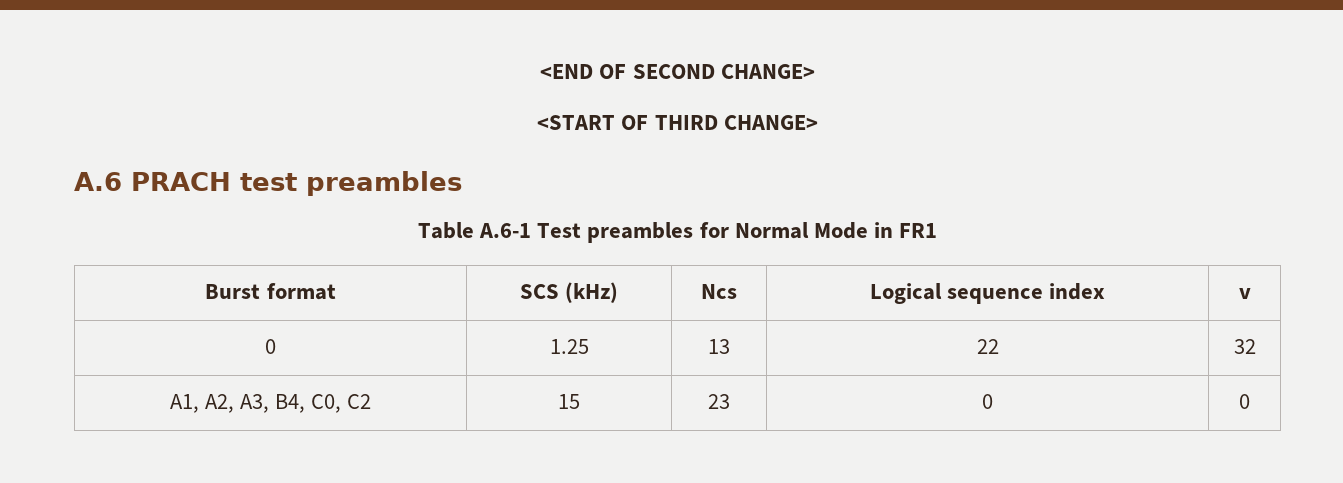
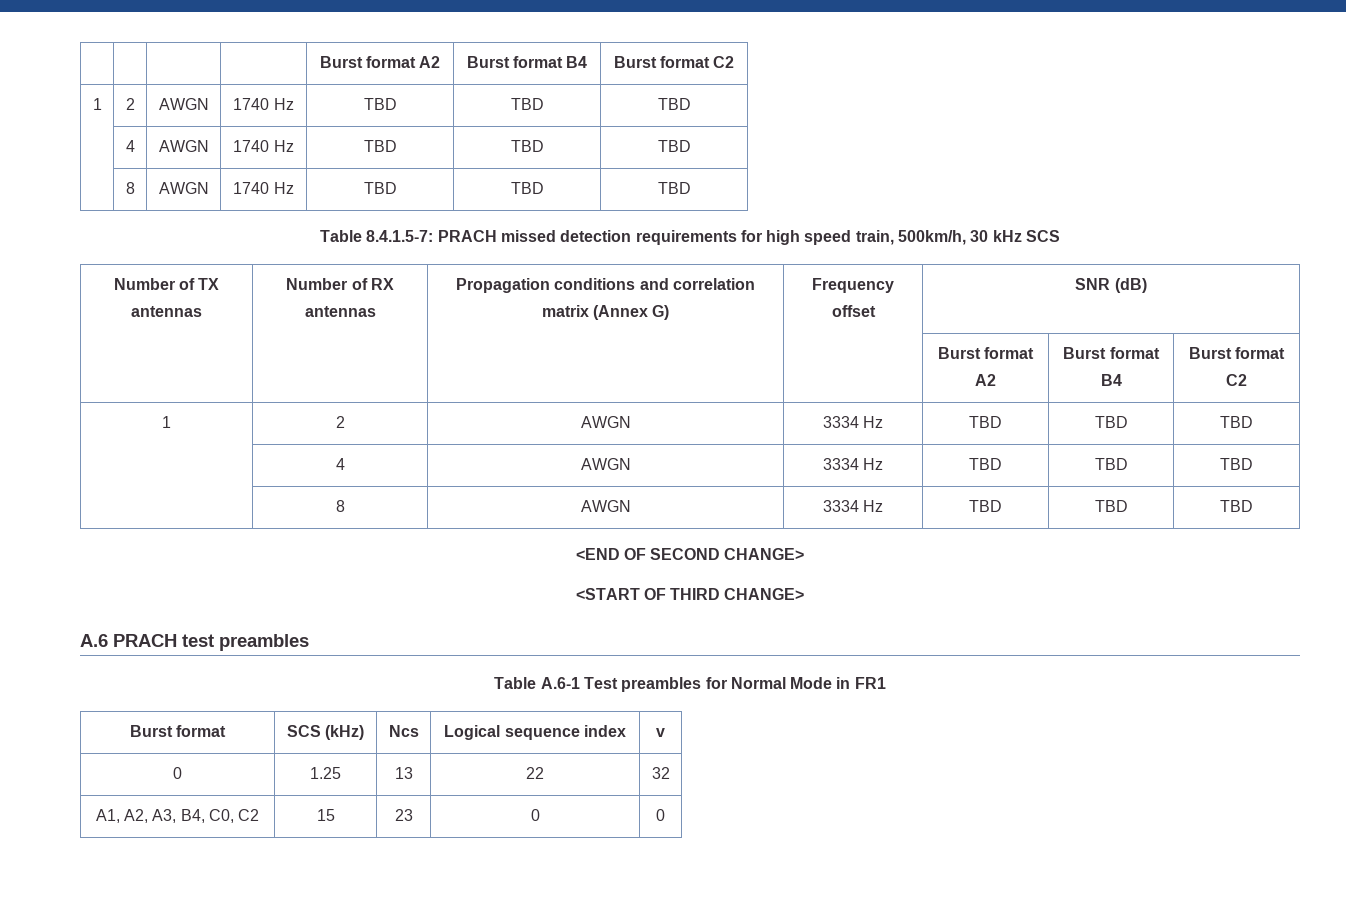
(540, 71) none -> [319,56,441,68] [466,56,588,68] [613,56,735,68] [92,98,102,110] [125,98,135,110] [158,98,209,110] [233,98,294,110] [363,98,397,110] [510,98,544,110] [657,98,691,110] [125,140,135,152] [158,140,209,152] [233,140,294,152] [363,140,397,152] [510,140,544,152] [657,140,691,152] [125,182,135,194] [158,182,209,194] [233,182,294,194] [363,182,397,194] [510,182,544,194] [657,182,691,194] [319,230,1061,245] [113,278,220,290] [131,306,202,317] [286,278,394,290] [304,306,376,317] [456,278,755,293] [541,305,670,320] [812,278,894,293] [831,305,876,317] [1075,278,1147,293] [937,347,1035,359] [975,374,996,386] [1063,347,1160,359] [1100,374,1122,386] [1188,347,1286,359] [1226,374,1247,386] [162,416,171,428] [335,416,345,428] [580,416,631,428] [822,416,884,428] [969,416,1002,428] [1094,416,1128,428] [1220,416,1253,428] [335,458,345,470] [580,458,631,470] [822,458,884,470] [969,458,1002,470] [1094,458,1128,470] [1220,458,1253,470] [335,500,345,512] [580,500,631,512] [822,500,884,512] [969,500,1002,512] [1094,500,1128,512] [1220,500,1253,512] | | | | Burst format A2 | Burst format B4 | Burst format C2 // 1 | 2 | AWGN | 1740 Hz | TBD | TBD | TBD // | 4 | AWGN | 1740 Hz | TBD | TBD | TBD // | 8 | AWGN | 1740 Hz | TBD | TBD | TBD // Table 8.4.1.5-7: PRACH missed detection requirements for high speed train, 500km/h, 30 kHz SCS // Number of TX antennas | Number of RX antennas | Propagation conditions and correlation matrix (Annex G) | Frequency offset | SNR (dB) // | | | | Burst format A2 | Burst format B4 | Burst format C2 // 1 | 2 | AWGN | 3334 Hz | TBD | TBD | TBD // | 4 | AWGN | 3334 Hz | TBD | TBD | TBD // | 8 | AWGN | 3334 Hz | TBD | TBD | TBD //

